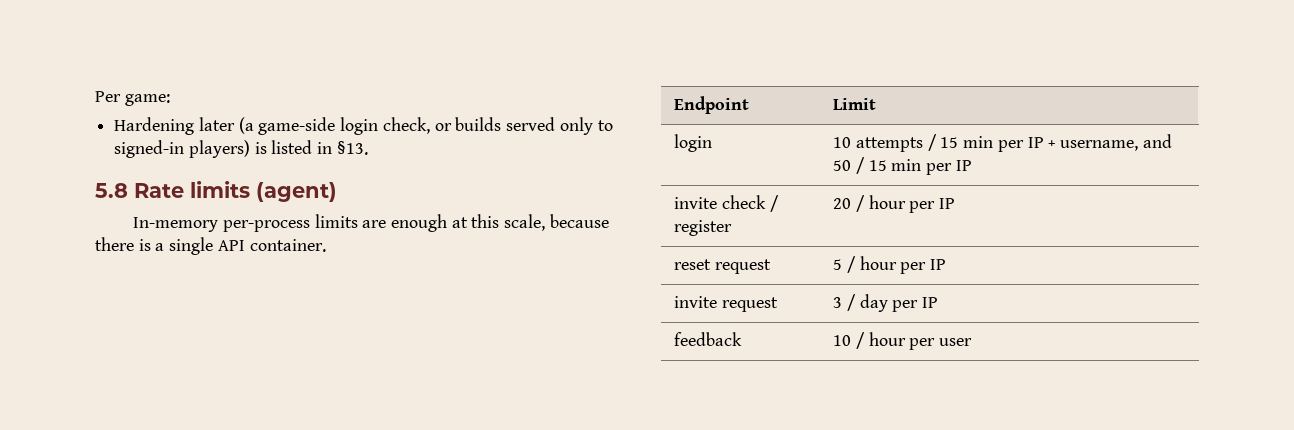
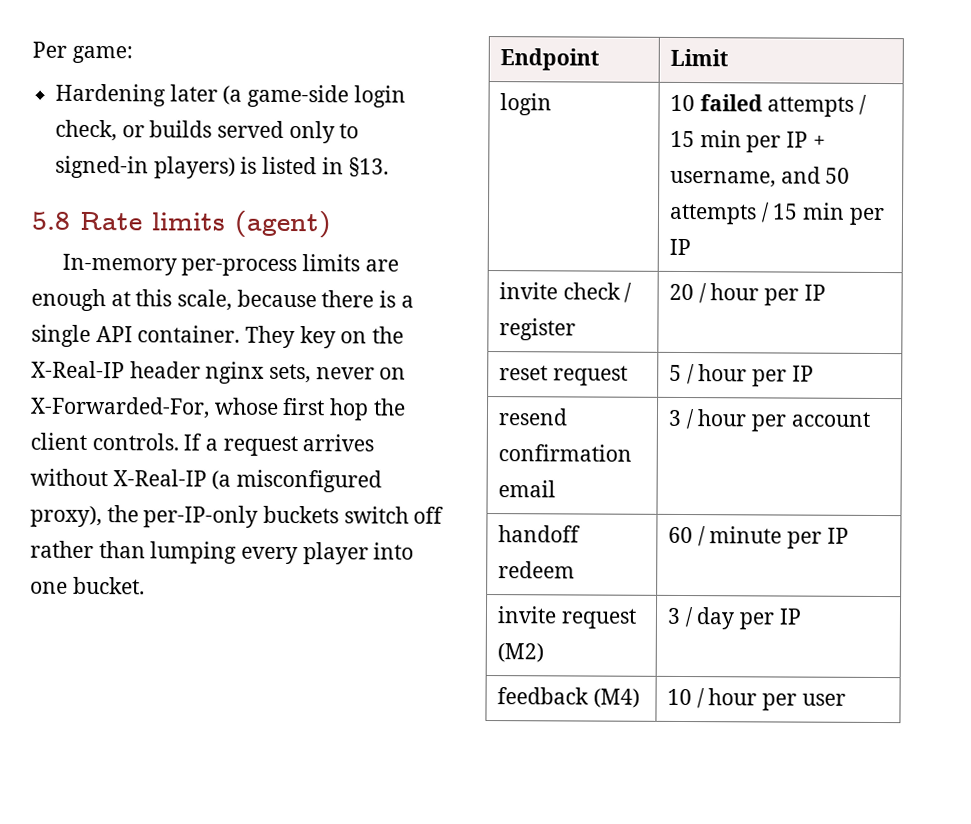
(326, 245) none -> [245,325,405,349] [31,360,407,384] [30,396,406,421] [30,432,375,457] [30,468,383,493] [30,505,445,528] [30,540,415,565] [30,576,145,595] They key on the X-Real-IP header nginx sets, never on X-Forwarded-For, whose first hop the client controls. If a request arrives without X-Real-IP (a misconfigured proxy), the per-IP-only buckets switch off rather than lumping every player into one bucket.
(852, 142) none -> [699,94,763,112] failed
(852, 165) none -> [669,203,758,225] attempts
(947, 264) none -> [498,408,569,426] [498,444,633,462] [498,480,557,498] [668,409,871,432] [498,525,582,543] [498,561,576,579] [668,526,849,549] // resend confirmation email | 3 / hour per account // handoff redeem | 60 / minute per IP
(778, 304) none -> [497,643,545,663] (M2)
(743, 339) none -> [592,688,640,708] (M4)

